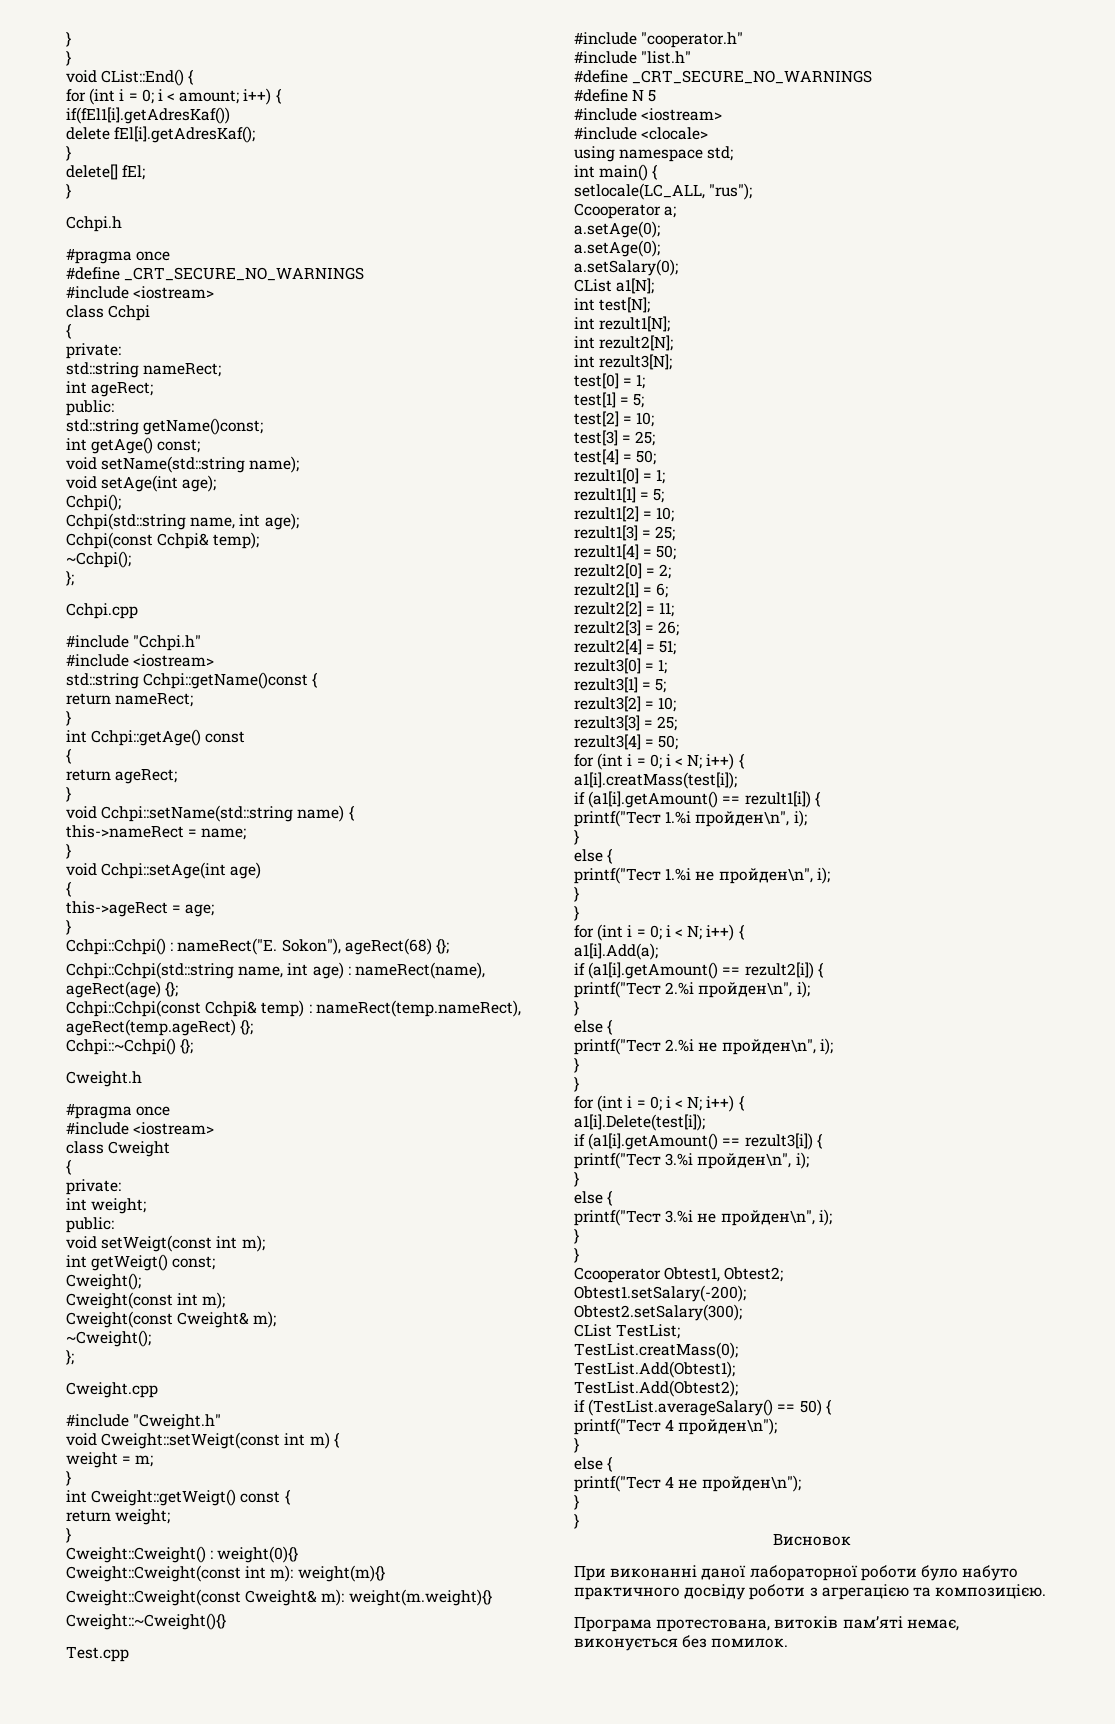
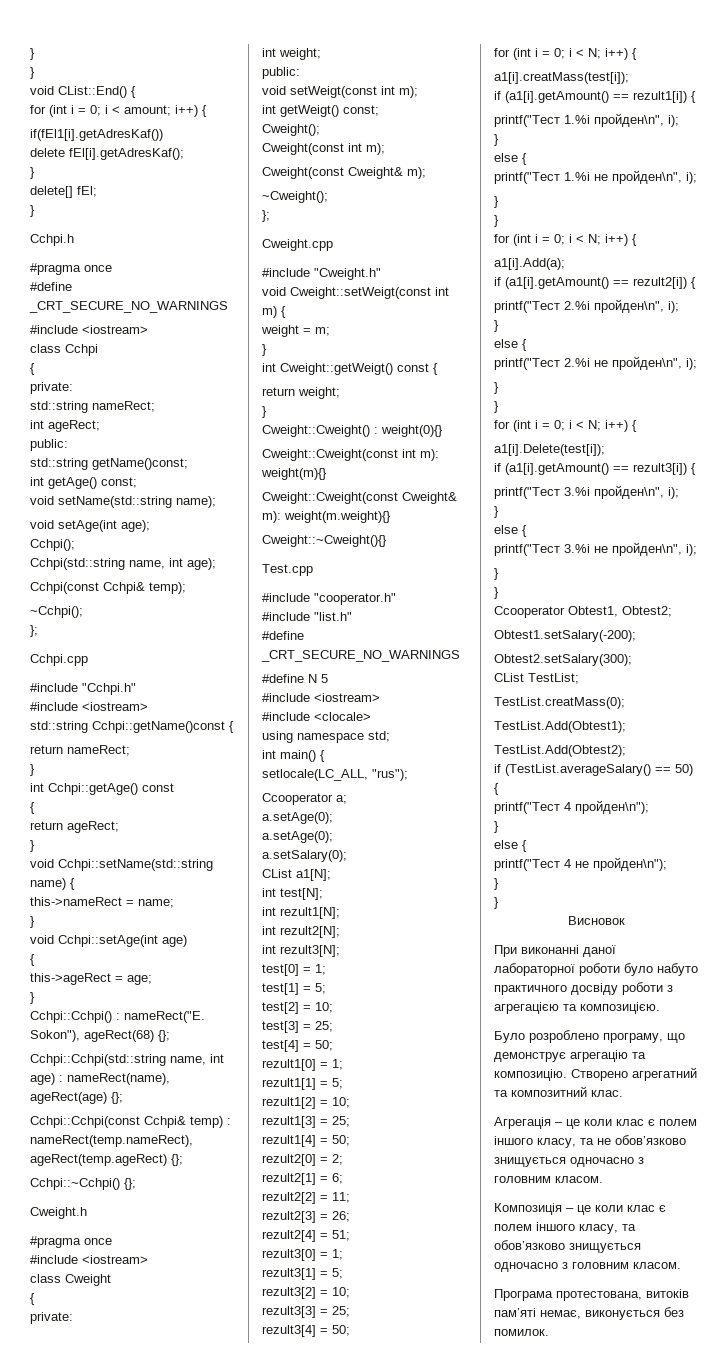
(1047, 1591) none -> [494,1030,685,1043] [494,1050,646,1062] [494,1067,697,1081] [494,1086,623,1097] [494,1117,697,1129] [494,1135,686,1148] [494,1157,644,1167] [494,1176,603,1183] [494,1203,666,1215] [494,1222,636,1234] [494,1240,641,1253] [494,1262,681,1272] // Було розроблено програму, що демонструє агрегацію та композицію. Створено агрегатний та композитний клас. // Агрегація – це коли клас є полем іншого класу, та не обов’язково знищується одночасно з головним класом. // Композиція – це коли клас є полем іншого класу, та обов’язково знищується одночасно з головним класом.

